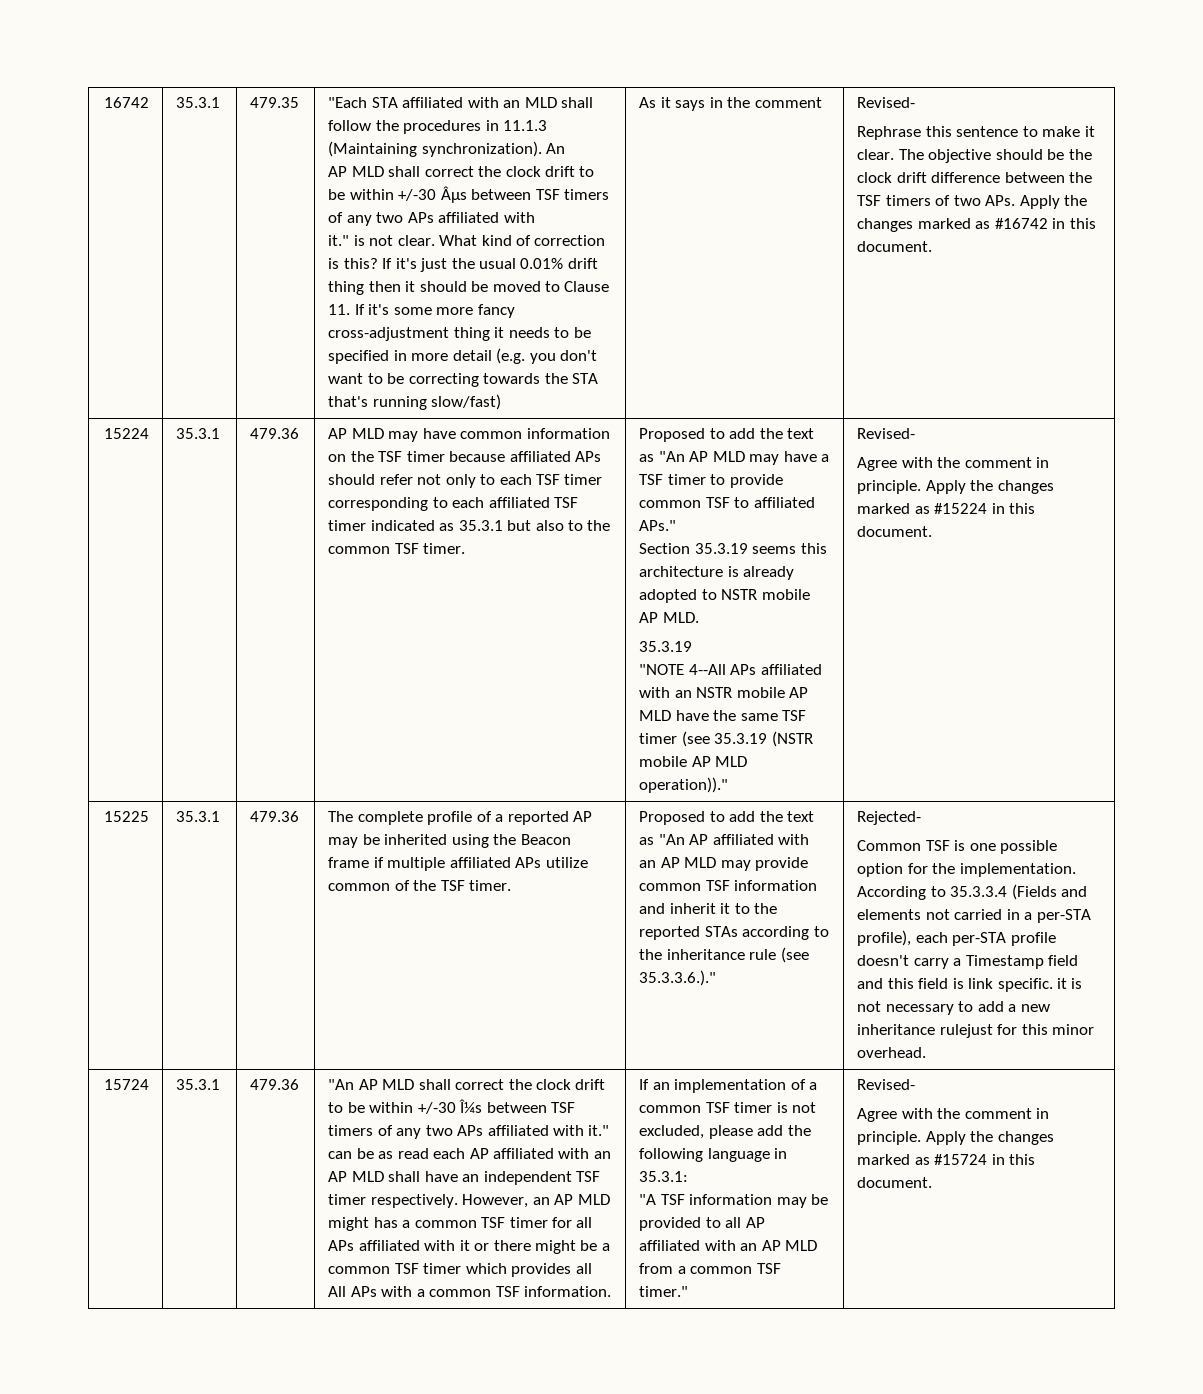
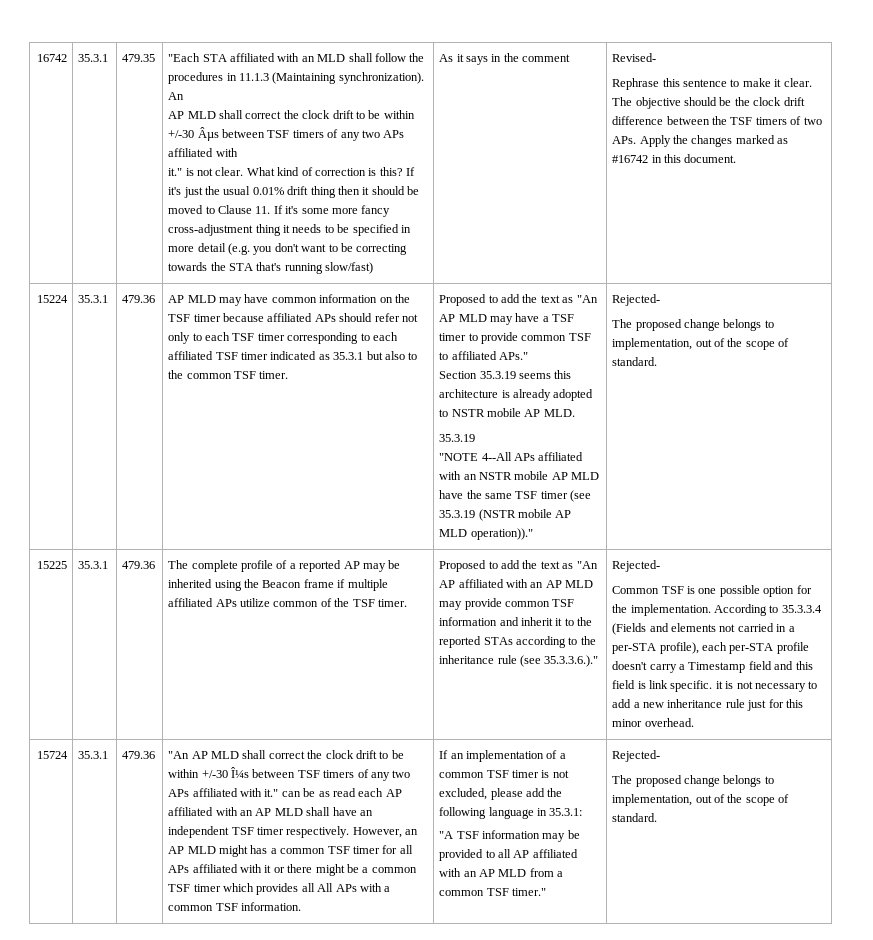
[857,428,916,439] [857,457,1050,471] [857,480,1054,494] [857,503,1036,514] [857,526,933,537] Revised- // Agree with the comment in principle. Apply the changes marked as #15224 in this document. -> [612,294,661,306] [612,319,774,331] [612,338,790,350] [612,357,658,366] Rejected- // The proposed change belongs to implementation, out of the scope of standard.
[939,1024,993,1038] rulejust -> [725,699,767,711] rule just
[857,1079,916,1090] [857,1108,1050,1122] [857,1131,1054,1145] [857,1154,1036,1165] [857,1177,933,1188] Revised- // Agree with the comment in principle. Apply the changes marked as #15724 in this document. -> [612,750,661,762] [612,775,774,787] [612,794,790,806] [612,813,658,822] Rejected- // The proposed change belongs to implementation, out of the scope of standard.

